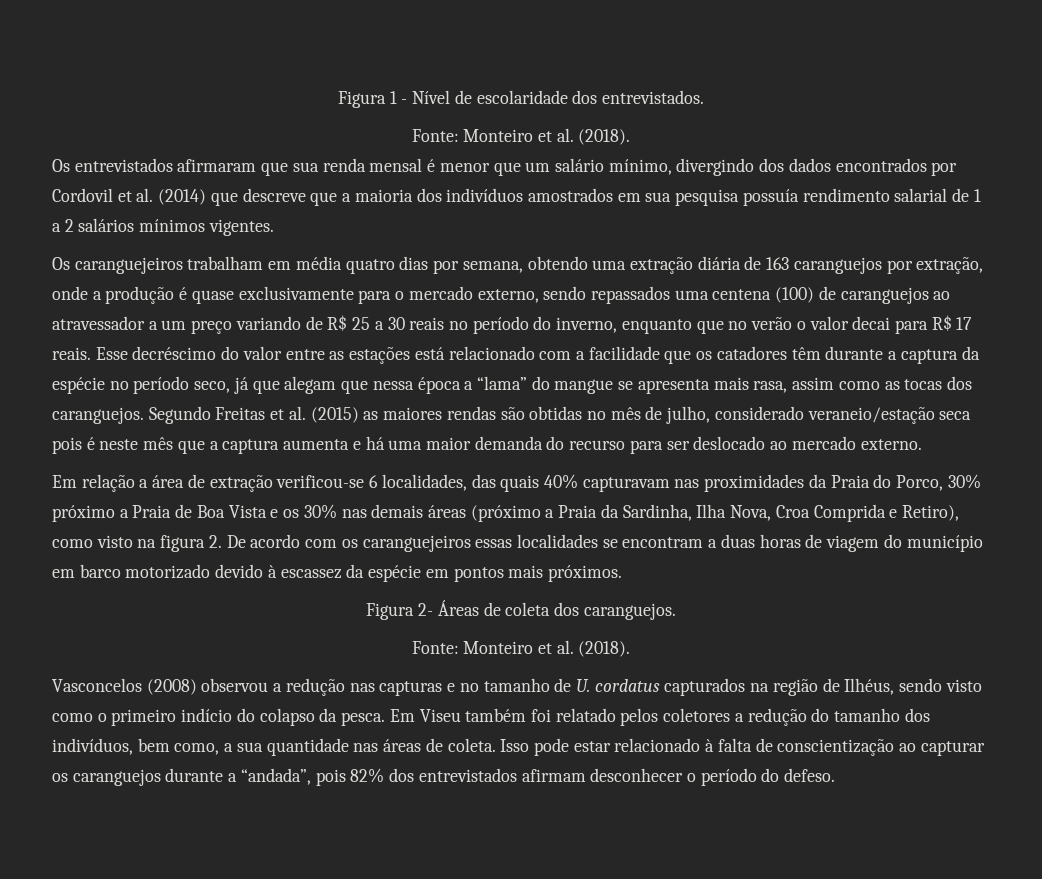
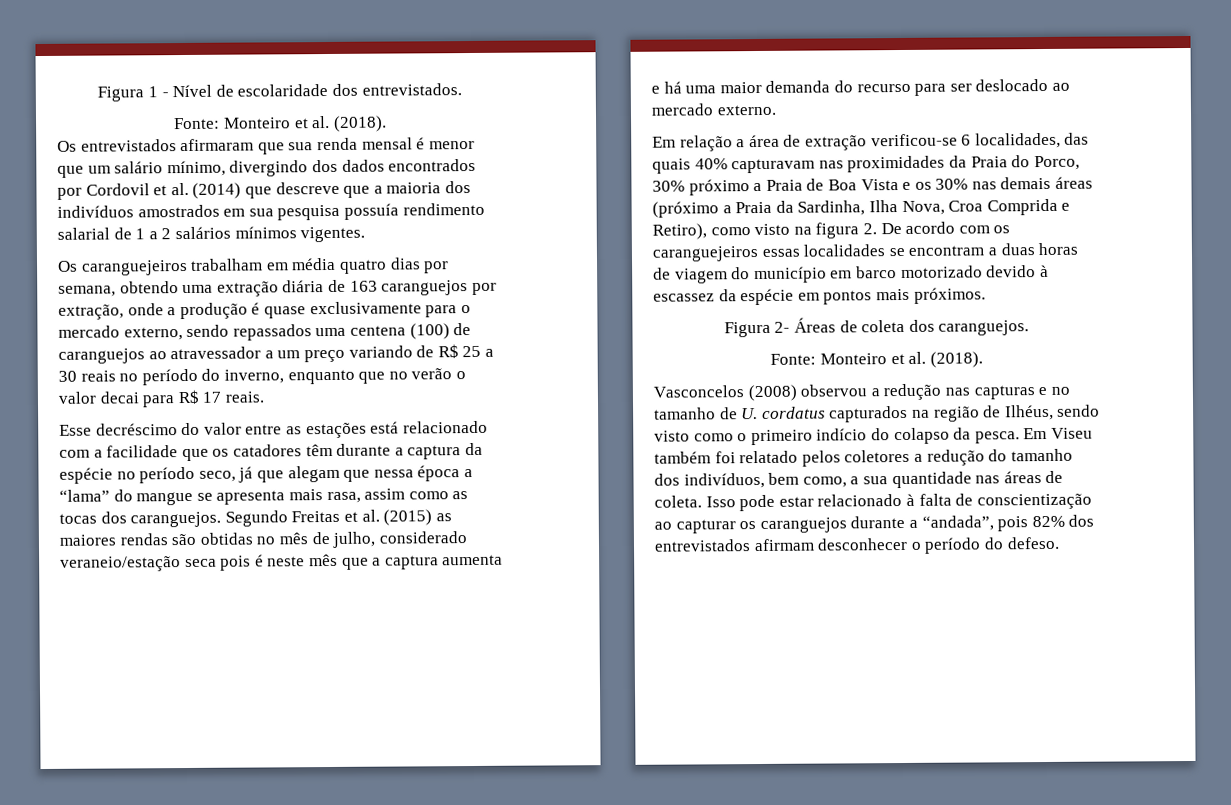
(91, 353) none -> (264, 397) //

